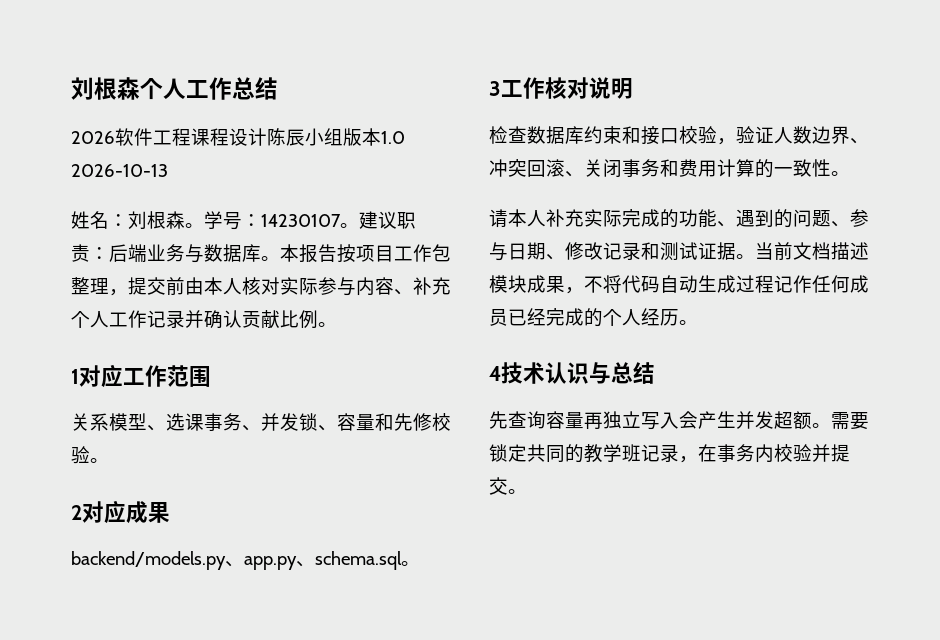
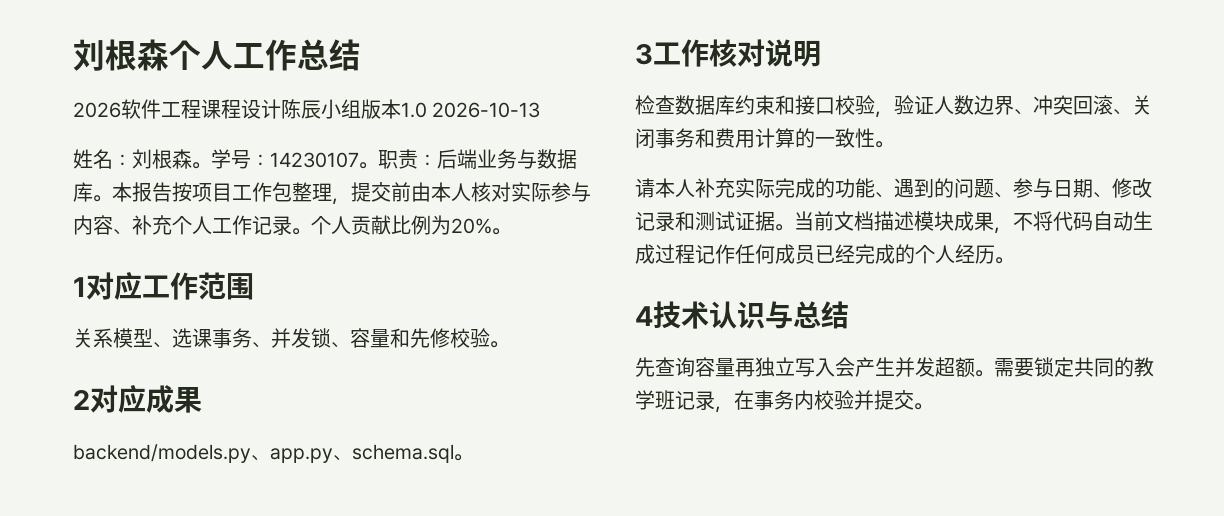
[359,211,397,229] 建议 -> (378, 165) none
[185,310,242,329] 并确认 -> [292,216,351,235] 。个人
(318, 319) none -> [431,215,492,235] 为20%

